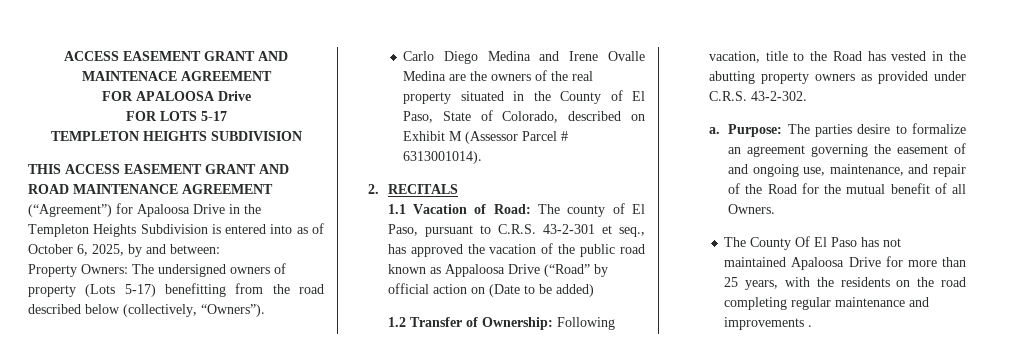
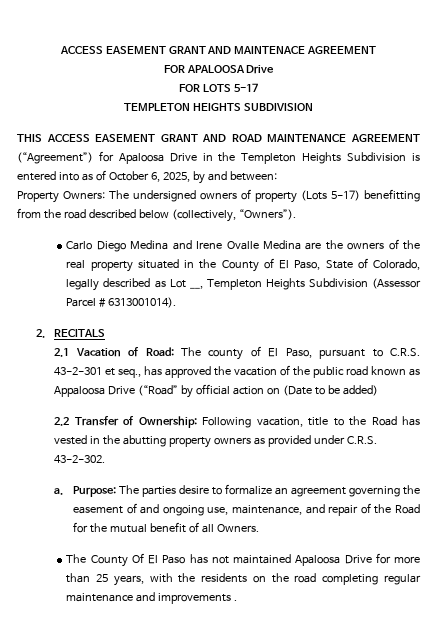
[568,111,645,121] [403,131,463,141] described on Exhibit M -> [66,278,368,291] legally described as Lot __, Templeton Heights Subdivision
[387,204,406,214] 1.1 -> [54,348,70,357] 2.1
[387,317,406,327] 1.2 -> [54,417,70,426] 2.2

